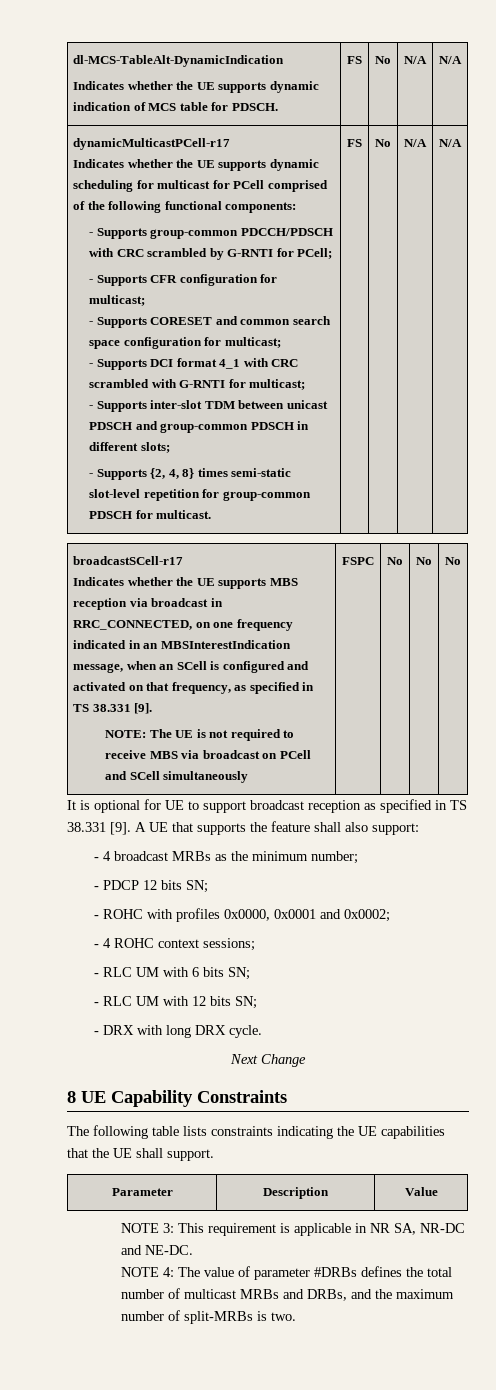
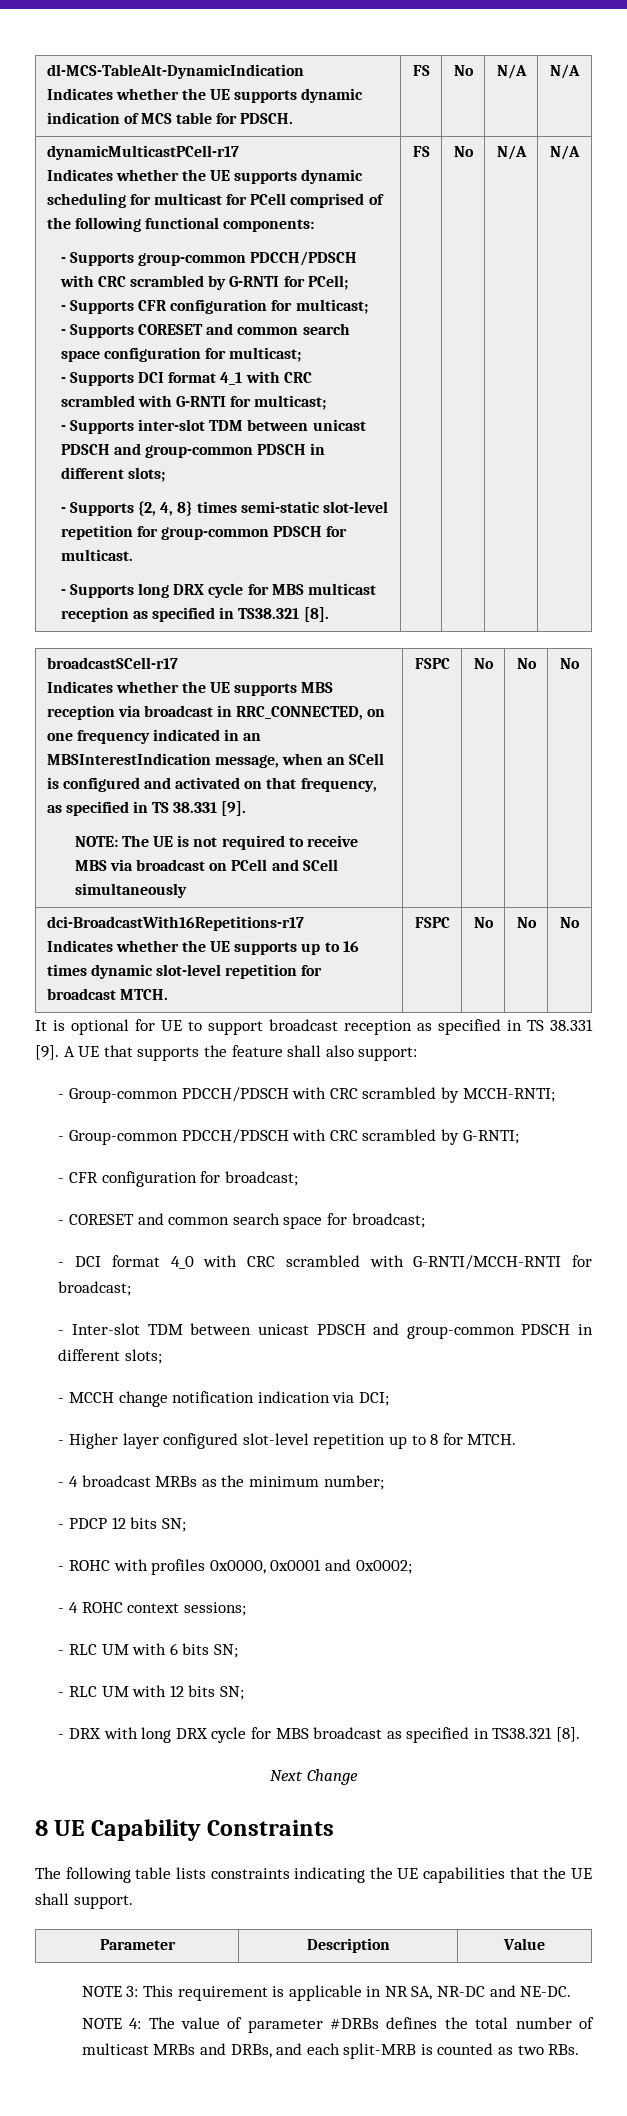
(212, 514) none -> [60,583,376,598] [60,607,329,622] // - Supports long DRX cycle for MBS multicast reception as specified in TS38.321 [8].
(461, 561) none -> [46,916,304,931] [46,940,359,955] [46,964,323,979] [46,988,168,1000] [414,917,450,928] [473,917,494,928] [516,917,537,928] [560,917,580,928] // dci-BroadcastWith16Repetitions-r17 // Indicates whether the UE supports up to 16 times dynamic slot-level repetition for broadcast MTCH. | FSPC | No | No | No
(419, 829) none -> [58,1087,555,1103] [58,1129,519,1145] [58,1171,298,1187] [58,1213,425,1229] [58,1255,592,1270] [58,1281,132,1296] [58,1323,593,1339] [58,1349,162,1364] [58,1391,389,1407] [58,1433,517,1449] // - Group-common PDCCH/PDSCH with CRC scrambled by MCCH-RNTI; // - Group-common PDCCH/PDSCH with CRC scrambled by G-RNTI; // - CFR configuration for broadcast; // - CORESET and common search space for broadcast; // - DCI format 4_0 with CRC scrambled with G-RNTI/MCCH-RNTI for broadcast; // - Inter-slot TDM between unicast PDSCH and group-common PDSCH in different slots; // - MCCH change notification indication via DCI; // - Higher layer configured slot-level repetition up to 8 for MTCH.
[228,1025,262,1038] cycle. -> [211,1727,581,1743] cycle for MBS broadcast as specified in TS38.321 [8].
[374,1289,454,1299] [120,1310,296,1324] the maximum number of split-MRBs is two. -> [306,2043,580,2059] each split-MRB is counted as two RBs.

